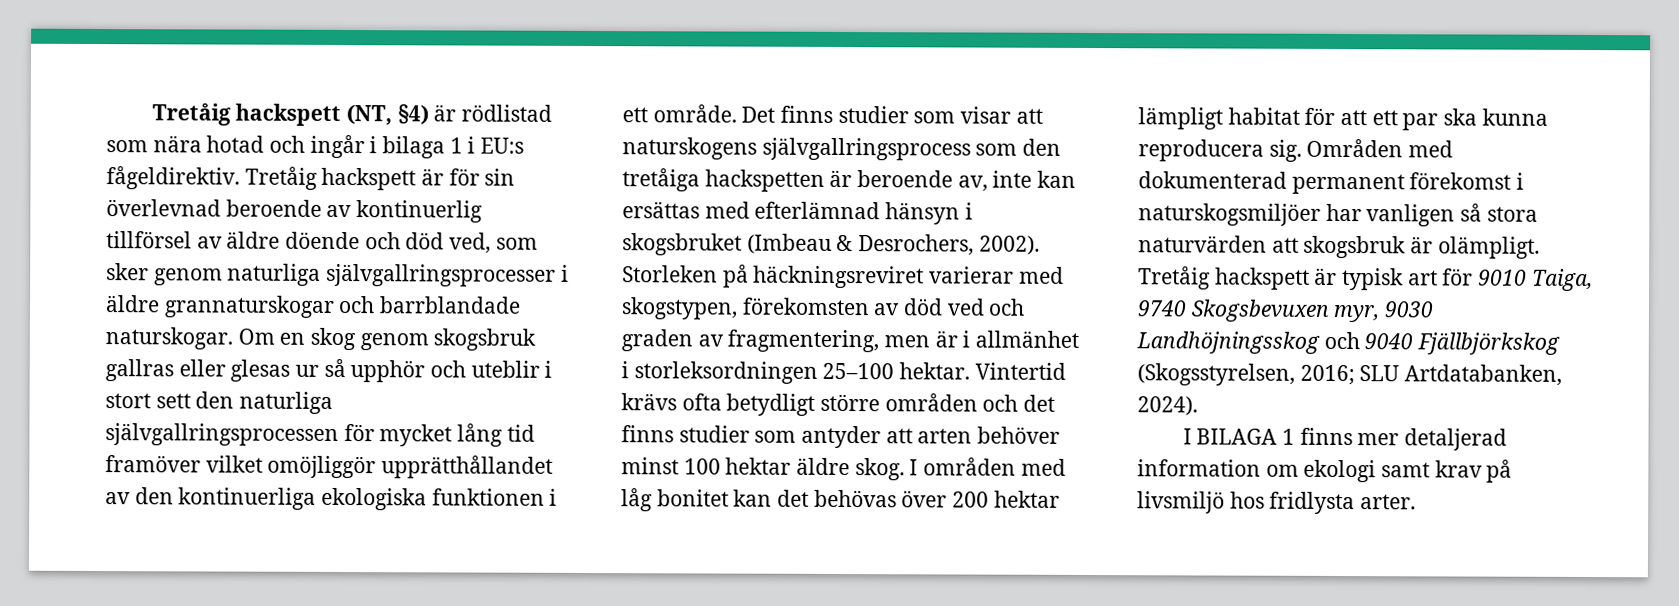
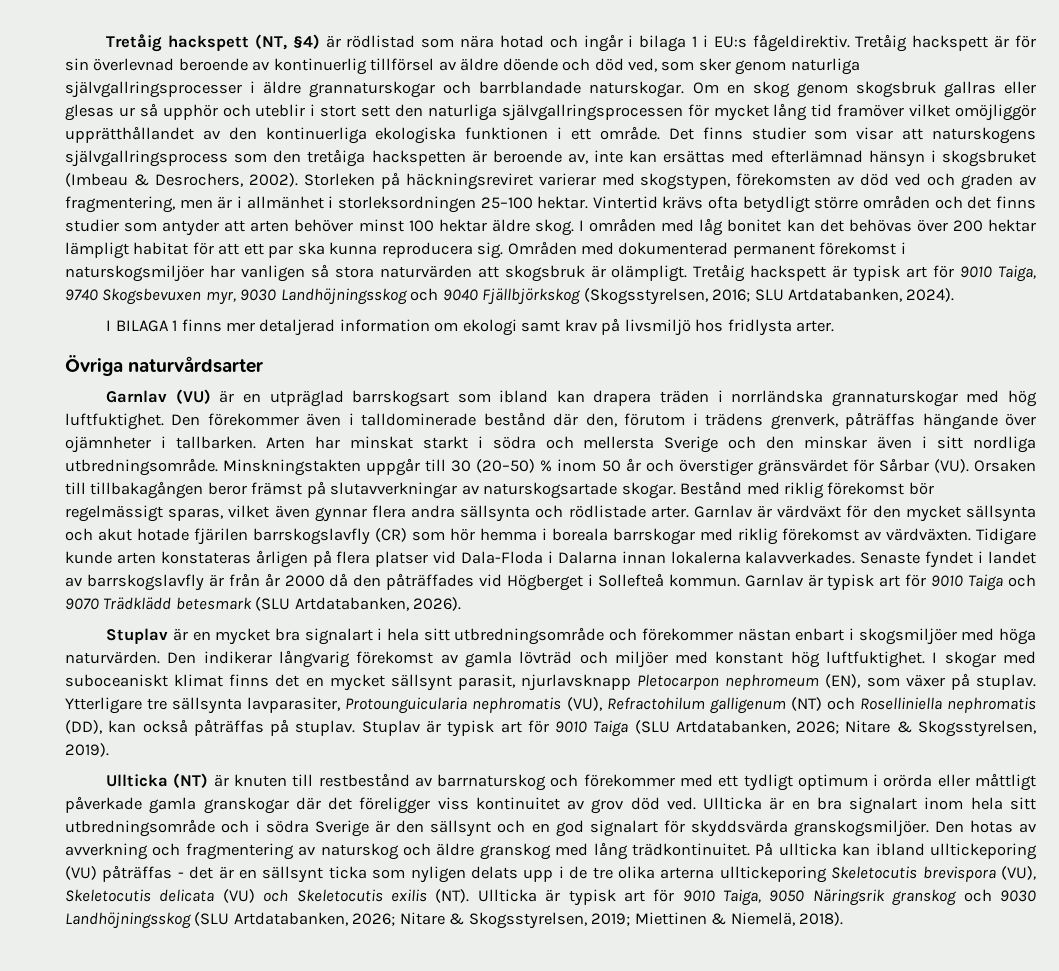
(1417, 502) none -> [65,355,264,376] [106,389,1037,407] [65,412,1037,430] [65,436,1037,453] [65,458,1036,476] [65,481,934,499] [65,505,1036,522] [65,528,1036,545] [65,550,1036,568] [65,573,1037,591] [65,597,462,611] [106,627,1036,645] [65,650,1036,668] [65,673,1036,691] [65,697,1037,714] [65,719,1037,737] [65,743,109,757] [106,773,1036,791] [65,796,1037,814] [65,819,1036,837] [65,842,1037,860] [65,865,1036,883] [65,889,1037,906] [65,912,844,929] // Övriga naturvårdsarter // Garnlav (VU) är en utpräglad barrskogsart som ibland kan drapera träden i norrländska grannaturskogar med hög luftfuktighet. Den förekommer även i talldominerade bestånd där den, förutom i trädens grenverk, påträffas hängande över ojämnheter i tallbarken. Arten har minskat starkt i södra och mellersta Sverige och den minskar även i sitt nordliga utbredningsområde. Minskningstakten uppgår till 30 (20–50) % inom 50 år och överstiger gränsvärdet för Sårbar (VU). Orsaken till tillbakagången beror främst på slutavverkningar av naturskogsartade skogar. Bestånd med riklig förekomst bör regelmässigt sparas, vilket även gynnar flera andra sällsynta och rödlistade arter. Garnlav är värdväxt för den mycket sällsynta och akut hotade fjärilen barrskogslavfly (CR) som hör hemma i boreala barrskogar med riklig förekomst av värdväxten. Tidigare kunde arten konstateras årligen på flera platser vid Dala-Floda i Dalarna innan lokalerna kalavverkades. Senaste fyndet i landet av barrskogslavfly är från år 2000 då den påträffades vid Högberget i Sollefteå kommun. Garnlav är typisk art för 9010 Taiga och 9070 Trädklädd betesmark (SLU Artdatabanken, 2026). // Stuplav är en mycket bra signalart i hela sitt utbredningsområde och förekommer nästan enbart i skogsmiljöer med höga naturvärden. Den indikerar långvarig förekomst av gamla lövträd och miljöer med konstant hög luftfuktighet. I skogar med suboceaniskt klimat finns det en mycket sällsynt parasit, njurlavsknapp Pletocarpon nephromeum (EN), som växer på stuplav. Ytterligare tre sällsynta lavparasiter, Protounguicularia nephromatis (VU), Refractohilum galligenum (NT) och Roselliniella nephromatis (DD), kan också påträffas på stuplav. Stuplav är typisk art för 9010 Taiga (SLU Artdatabanken, 2026; Nitare & Skogsstyrelsen, 2019). // Ullticka (NT) är knuten till restbestånd av barrnaturskog och förekommer med ett tydligt optimum i orörda eller måttligt påverkade gamla granskogar där det föreligger viss kontinuitet av grov död ved. Ullticka är en bra signalart inom hela sitt utbredningsområde och i södra Sverige är den sällsynt och en god signalart för skyddsvärda granskogsmiljöer. Den hotas av avverkning och fragmentering av naturskog och äldre granskog med lång trädkontinuitet. På ullticka kan ibland ulltickeporing (VU) påträffas - det är en sällsynt ticka som nyligen delats upp i de tre olika arterna ulltickeporing Skeletocutis brevispora (VU), Skeletocutis delicata (VU) och Skeletocutis exilis (NT). Ullticka är typisk art för 9010 Taiga, 9050 Näringsrik granskog och 9030 Landhöjningsskog (SLU Artdatabanken, 2026; Nitare & Skogsstyrelsen, 2019; Miettinen & Niemelä, 2018).

